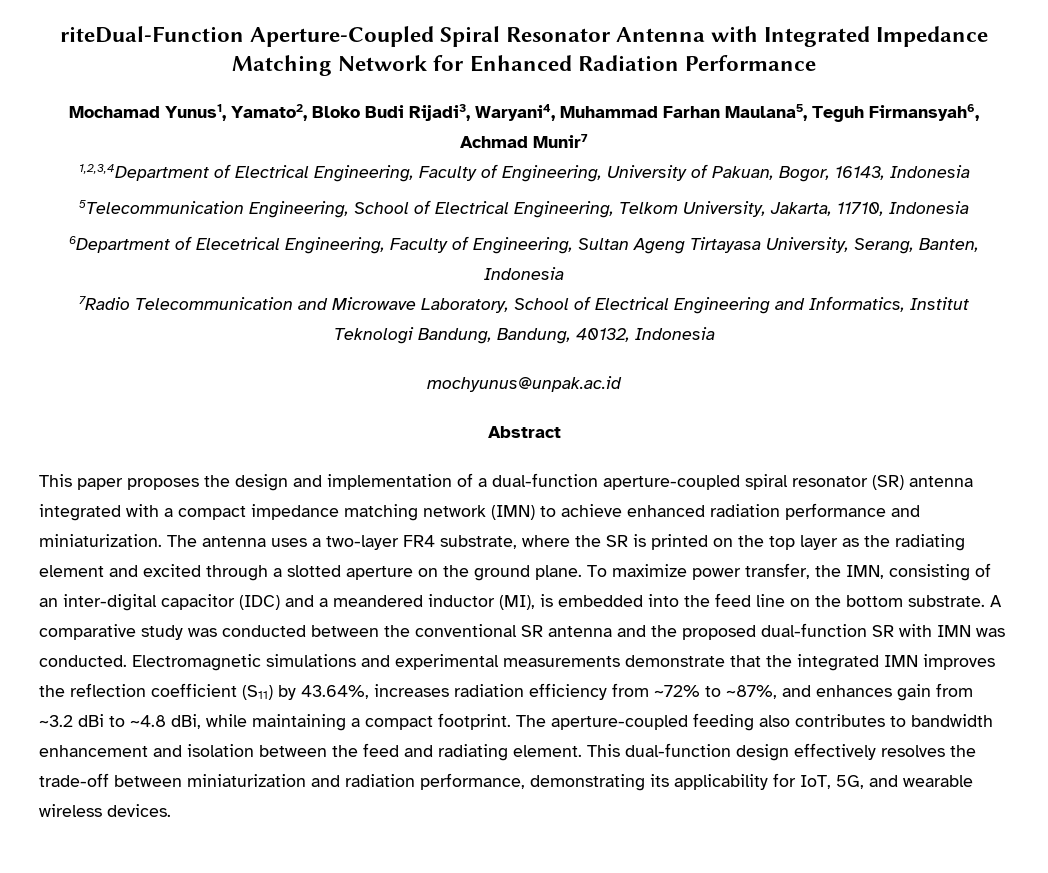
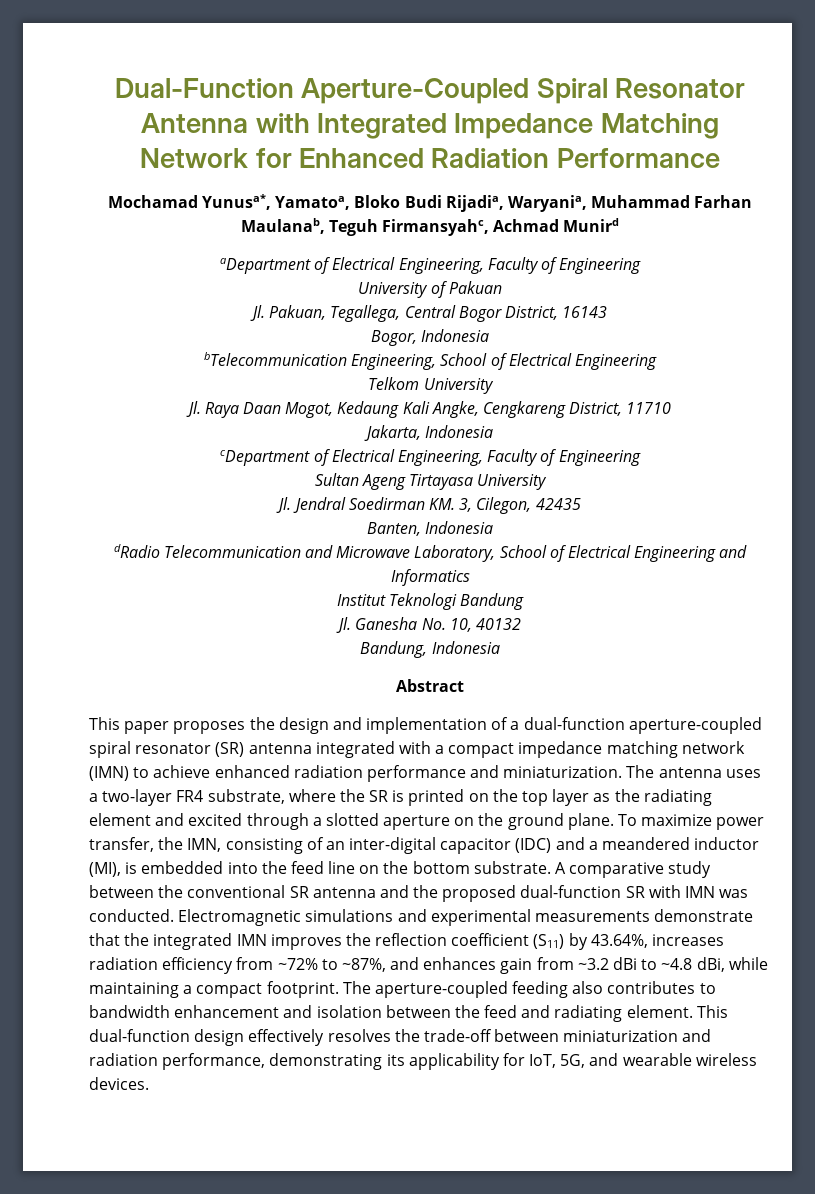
[59,26,244,43] riteDual-Function -> [114,78,294,98] Dual-Function
[165,104,979,122] [460,134,588,148] [78,164,602,182] Yunus1, Yamato2, Bloko Budi Rijadi3, Waryani4, Muhammad Farhan Maulana5, Teguh Firmansyah6, Achmad Munir7 // 1,2,3,4Department of Electrical Engineering, Faculty of Engineering, -> [201,194,753,212] [240,218,620,236] [219,257,642,274] Yunusa*, Yamatoa, Bloko Budi Rijadia, Waryania, Muhammad Farhan Maulanab, Teguh Firmansyahc, Achmad Munird // aDepartment of Electrical Engineering, Faculty of Engineering //
[711,165,970,182] [79,200,244,214] Pakuan, Bogor, 16143, Indonesia // 5Telecommunication -> [448,281,502,294] [249,305,608,322] [370,329,490,346] [204,352,348,366] Pakuan // Jl. Pakuan, Tegallega, Central Bogor District, 16143 // Bogor, Indonesia // bTelecommunication
[514,201,969,218] [69,236,573,254] Engineering, Telkom University, Jakarta, 11710, Indonesia // 6Department of Elecetrical Engineering, Faculty of Engineering, -> [574,354,657,370] [368,377,494,394] [185,401,672,418] [363,425,494,441] [220,449,641,466] Engineering // Telkom University // Jl. Raya Daan Mogot, Kedaung Kali Angke, Cengkareng District, 11710 // Jakarta, Indonesia // cDepartment of Electrical Engineering, Faculty of Engineering //
[766,237,914,254] University, Serang, -> [477,474,548,490] [276,497,581,514] University // Jl. Jendral Soedirman KM. 3, Cilegon, 42435 //
[79,296,130,310] 7Radio -> [113,544,160,558] dRadio
[809,296,905,312] Informatics, -> [390,569,470,586] Informatics //
[417,327,715,344] [427,376,622,392] Bandung, Bandung, 40132, Indonesia // mochyunus@unpak.ac.id -> [460,593,525,610] [336,617,521,633] [360,641,500,658] Bandung // Jl. Ganesha No. 10, 40132 // Bandung, Indonesia
[188,625,306,637] was conducted -> (712, 869) none

